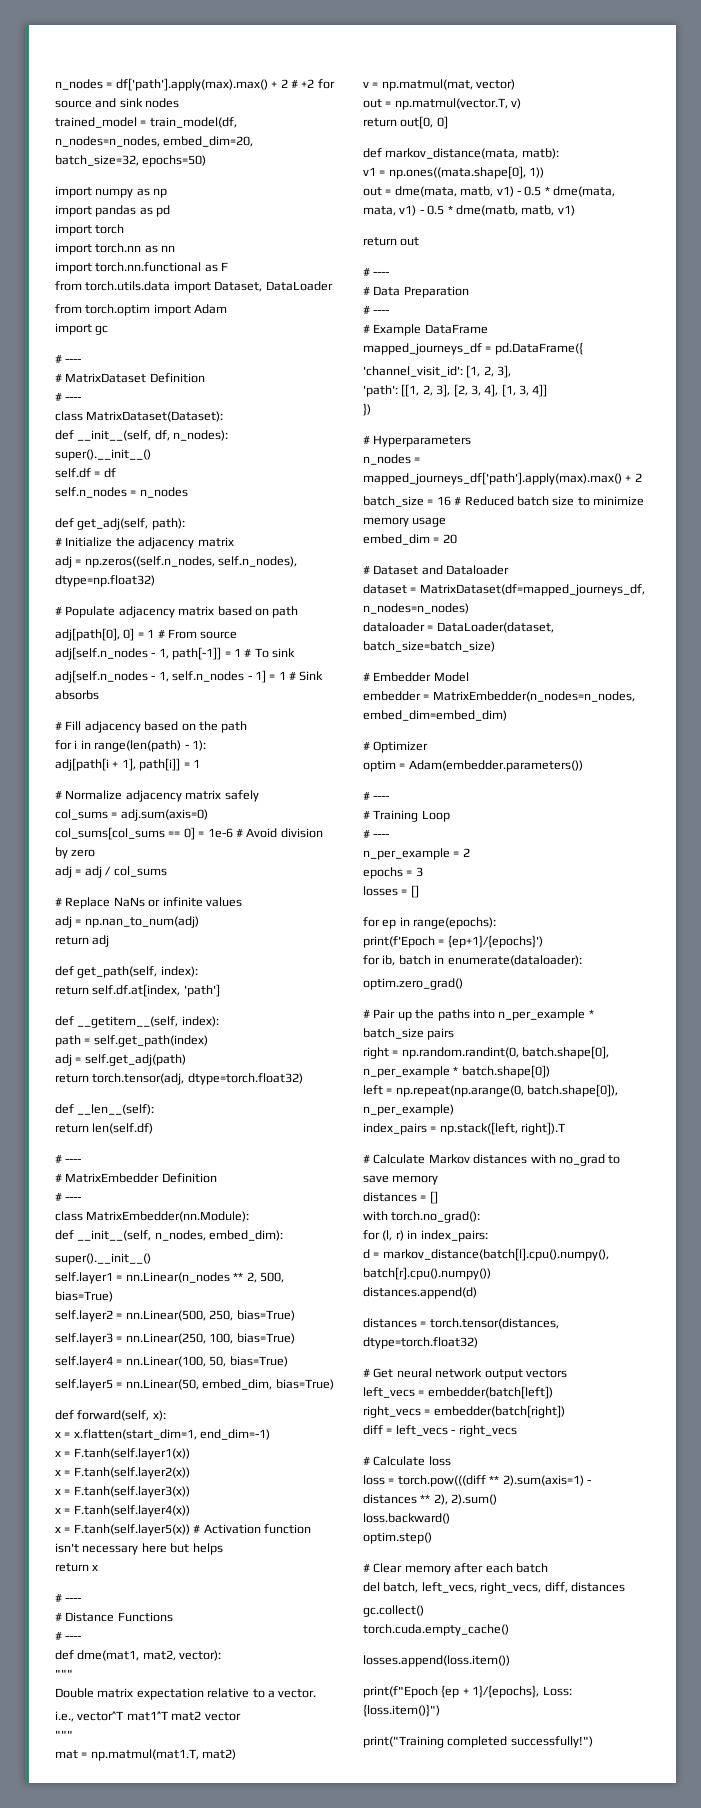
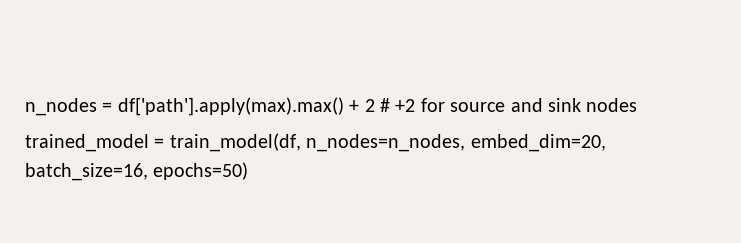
[55,155,139,166] batch_size=32, -> [25,163,148,181] batch_size=16,
[55,186,168,198] [55,205,171,217] [55,224,125,236] [55,243,176,255] [55,262,229,274] [55,281,333,293] [55,304,228,316] [55,323,109,335] [55,355,82,363] [55,373,205,383] [55,393,82,401] [55,411,224,422] [55,430,229,441] [55,449,151,461] [55,468,116,478] [55,487,188,498] [55,518,185,530] [55,537,234,549] [55,556,298,568] [55,575,155,587] [55,606,299,618] [55,628,238,641] [55,647,295,660] [55,670,324,683] [55,690,99,700] [55,721,248,733] [55,740,206,752] [55,758,200,771] [55,790,259,802] [55,809,208,821] [55,827,323,840] [55,847,96,859] [55,866,167,878] [55,897,242,909] [55,916,199,928] [55,935,110,947] [55,966,198,978] [55,984,220,997] [55,1016,219,1028] [55,1035,208,1047] [55,1054,186,1066] [55,1073,303,1085] [55,1104,155,1115] [55,1123,154,1134] [55,1155,82,1163] [55,1173,217,1183] [55,1193,82,1201] [55,1211,250,1222] [55,1230,284,1241] [55,1253,151,1265] [55,1272,284,1284] [55,1291,113,1302] [55,1310,295,1322] [55,1333,295,1345] [55,1356,288,1368] [55,1379,334,1391] [55,1410,166,1421] [55,1429,271,1440] [55,1448,190,1460] [55,1467,190,1479] [55,1486,190,1498] [55,1505,190,1517] [55,1524,311,1536] [55,1543,223,1555] [55,1563,99,1572] [55,1594,82,1602] [55,1612,173,1622] [55,1632,82,1640] [55,1650,222,1661] [55,1669,73,1678] [55,1688,317,1700] [55,1711,241,1722] [55,1730,73,1739] [55,1749,237,1761] [363,79,516,91] [363,98,522,110] [363,116,448,129] [363,148,559,159] [363,166,545,179] [363,186,615,197] [363,205,575,216] [363,237,420,246] [363,268,390,276] [363,286,469,298] [363,306,390,314] [363,324,488,336] [363,342,583,355] [363,365,512,378] [363,384,548,397] [363,403,371,416] [363,435,472,447] [363,454,421,465] [363,472,642,485] [363,496,644,507] [363,517,447,527] [363,534,457,545] [363,565,510,575] [363,584,645,596] [363,603,469,614] [363,622,554,633] [363,641,495,652] [363,672,469,682] [363,691,635,702] [363,710,507,721] [363,741,429,753] [363,760,583,772] [363,792,390,800] [363,810,450,822] [363,830,390,838] [363,848,470,860] [363,867,423,879] [363,885,419,898] [363,917,497,929] [363,935,543,948] [363,955,582,966] [363,978,463,990] [363,1009,594,1021] [363,1028,455,1040] [363,1046,610,1059] [363,1065,550,1078] [363,1084,619,1097] [363,1104,454,1116] [363,1122,566,1135] [363,1154,621,1166] [363,1175,439,1185] [363,1191,438,1204] [363,1211,481,1223] [363,1230,488,1242] [363,1248,609,1261] [363,1267,491,1280] [363,1287,477,1299] [363,1318,559,1329] [363,1337,478,1349] [363,1368,567,1380] [363,1386,553,1399] [363,1405,565,1418] [363,1425,517,1437] [363,1456,451,1466] [363,1475,591,1487] [363,1494,498,1505] [363,1513,450,1524] [363,1532,432,1544] [363,1563,548,1575] [363,1582,625,1594] [363,1605,424,1617] [363,1624,509,1636] [363,1655,510,1667] [363,1685,572,1698] [363,1704,440,1717] [363,1736,593,1748] // import numpy as np // import pandas as pd // import torch // import torch.nn as nn // import torch.nn.functional as F // from torch.utils.data import Dataset, DataLoader // from torch.optim import Adam // import gc // # ---- // # MatrixDataset Definition // # ---- // class MatrixDataset(Dataset): // def __init__(self, df, n_nodes): // super().__init__() // self.df = df // self.n_nodes = n_nodes // def get_adj(self, path): // # Initialize the adjacency matrix // adj = np.zeros((self.n_nodes, self.n_nodes), dtype=np.float32) // # Populate adjacency matrix based on path // adj[path[0], 0] = 1 # From source // adj[self.n_nodes - 1, path[-1]] = 1 # To sink // adj[self.n_nodes - 1, self.n_nodes - 1] = 1 # Sink absorbs // # Fill adjacency based on the path // for i in range(len(path) - 1): // adj[path[i + 1], path[i]] = 1 // # Normalize adjacency matrix safely // col_sums = adj.sum(axis=0) // col_sums[col_sums == 0] = 1e-6 # Avoid division by zero // adj = adj / col_sums // # Replace NaNs or infinite values // adj = np.nan_to_num(adj) // return adj // def get_path(self, index): // return self.df.at[index, 'path'] // def __getitem__(self, index): // path = self.get_path(index) // adj = self.get_adj(path) // return torch.tensor(adj, dtype=torch.float32) // def __len__(self): // return len(self.df) // # ---- // # MatrixEmbedder Definition // # ---- // class MatrixEmbedder(nn.Module): // def __init__(self, n_nodes, embed_dim): // super().__init__() // self.layer1 = nn.Linear(n_nodes ** 2, 500, bias=True) // self.layer2 = nn.Linear(500, 250, bias=True) // self.layer3 = nn.Linear(250, 100, bias=True) // self.layer4 = nn.Linear(100, 50, bias=True) // self.layer5 = nn.Linear(50, embed_dim, bias=True) // def forward(self, x): // x = x.flatten(start_dim=1, end_dim=-1) // x = F.tanh(self.layer1(x)) // x = F.tanh(self.layer2(x)) // x = F.tanh(self.layer3(x)) // x = F.tanh(self.layer4(x)) // x = F.tanh(self.layer5(x)) # Activation function isn't necessary here but helps // return x // # ---- // # Distance Functions // # ---- // def dme(mat1, mat2, vector): // """ // Double matrix expectation relative to a vector. // i.e., vector^T mat1^T mat2 vector // """ // mat = np.matmul(mat1.T, mat2) // v = np.matmul(mat, vector) // out = np.matmul(vector.T, v) // return out[0, 0] // def markov_distance(mata, matb): // v1 = np.ones((mata.shape[0], 1)) // out = dme(mata, matb, v1) - 0.5 * dme(mata, mata, v1) - 0.5 * dme(matb, matb, v1) // return out // # ---- // # Data Preparation // # ---- // # Example DataFrame // mapped_journeys_df = pd.DataFrame({ // 'channel_visit_id': [1, 2, 3], // 'path': [[1, 2, 3], [2, 3, 4], [1, 3, 4]] // }) // # Hyperparameters // n_nodes = mapped_journeys_df['path'].apply(max).max() + 2 // batch_size = 16 # Reduced batch size to minimize memory usage // embed_dim = 20 // # Dataset and Dataloader // dataset = MatrixDataset(df=mapped_journeys_df, n_nodes=n_nodes) // dataloader = DataLoader(dataset, batch_size=batch_size) // # Embedder Model // embedder = MatrixEmbedder(n_nodes=n_nodes, embed_dim=embed_dim) // # Optimizer // optim = Adam(embedder.parameters()) // # ---- // # Training Loop // # ---- // n_per_example = 2 // epochs = 3 // losses = [] // for ep in range(epochs): // print(f'Epoch = {ep+1}/{epochs}') // for ib, batch in enumerate(dataloader): // optim.zero_grad() // # Pair up the paths into n_per_example * batch_size pairs // right = np.random.randint(0, batch.shape[0], n_per_example * batch.shape[0]) // left = np.repeat(np.arange(0, batch.shape[0]), n_per_example) // index_pairs = np.stack([left, right]).T // # Calculate Markov distances with no_grad to save memory // distances = [] // with torch.no_grad(): // for (l, r) in index_pairs: // d = markov_distance(batch[l].cpu().numpy(), batch[r].cpu().numpy()) // distances.append(d) // distances = torch.tensor(distances, dtype=torch.float32) // # Get neural network output vectors // left_vecs = embedder(batch[left]) // right_vecs = embedder(batch[right]) // diff = left_vecs - right_vecs // # Calculate loss // loss = torch.pow(((diff ** 2).sum(axis=1) - distances ** 2), 2).sum() // loss.backward() // optim.step() // # Clear memory after each batch // del batch, left_vecs, right_vecs, diff, distances // gc.collect() // torch.cuda.empty_cache() // losses.append(loss.item()) // print(f"Epoch {ep + 1}/{epochs}, Loss: {loss.item()}") // print("Training completed successfully!") -> (249, 171) none

